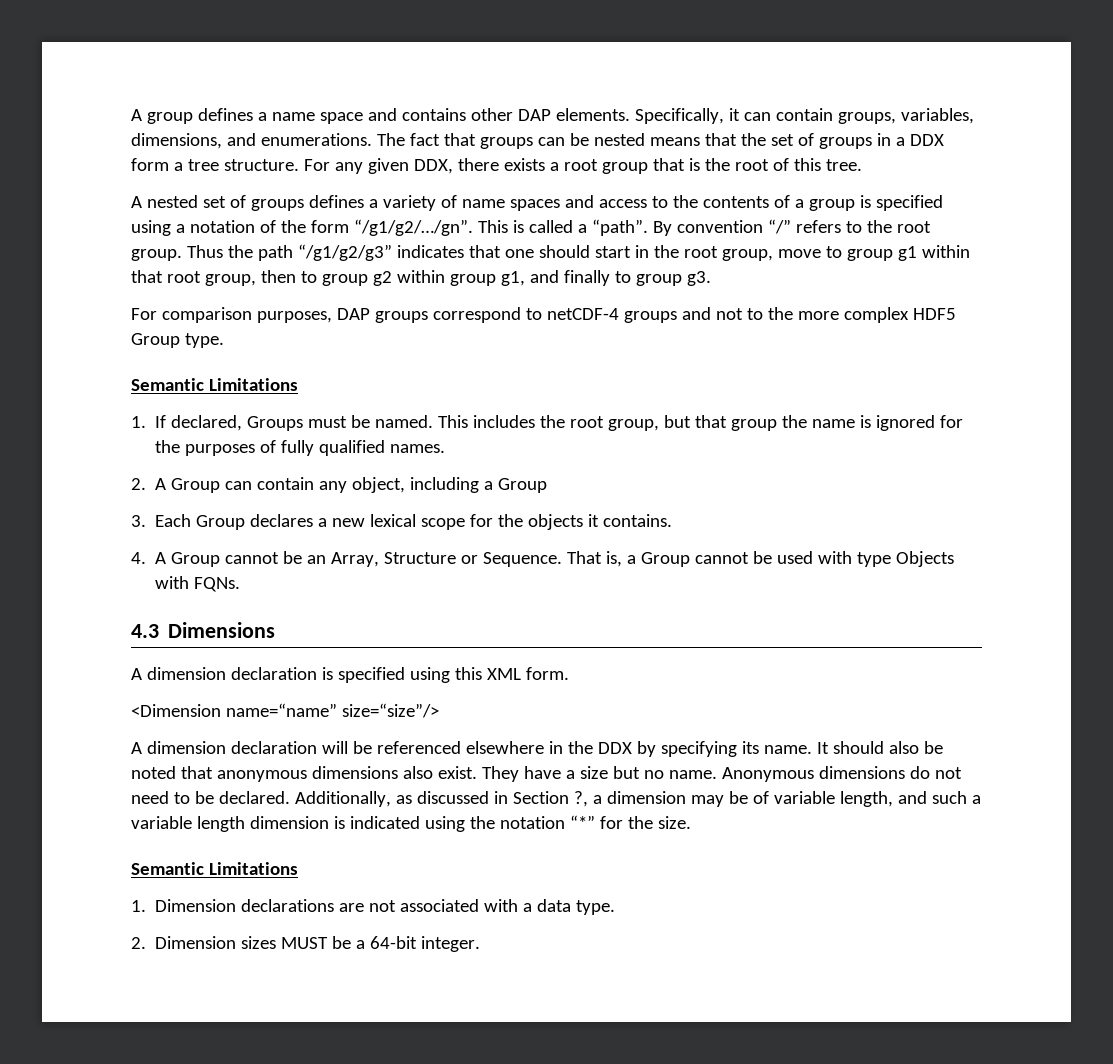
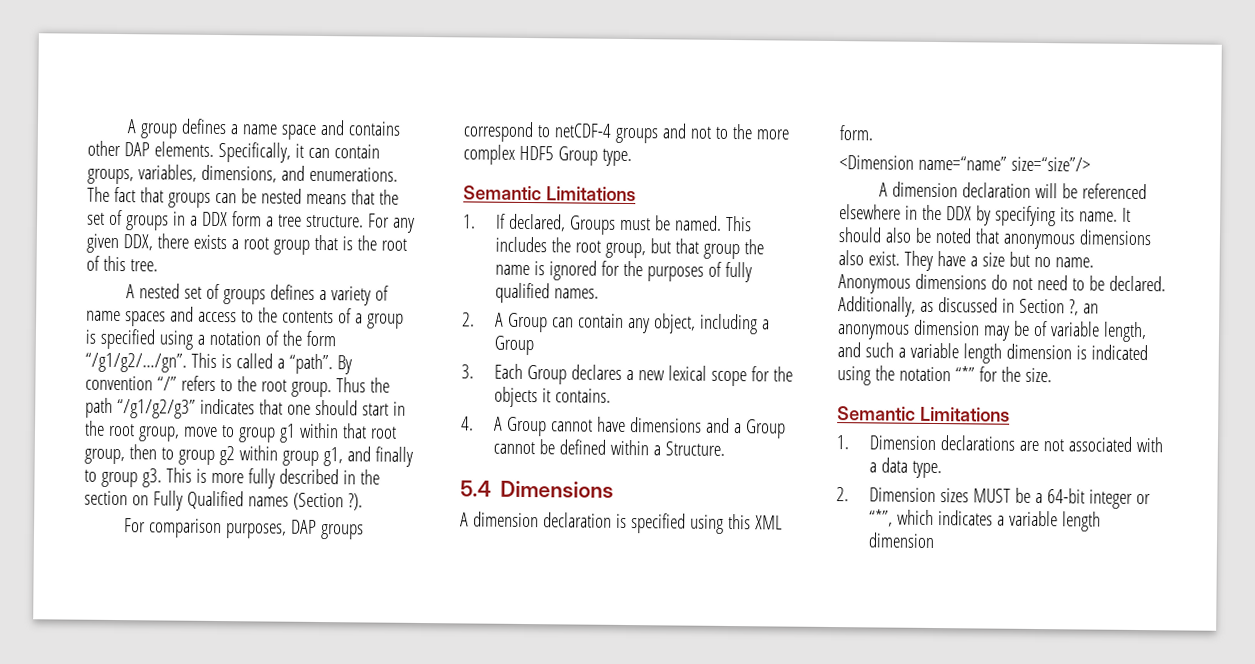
(711, 278) none -> [165,467,380,489] [84,490,363,511] This is more fully described in the section on Fully Qualified names (Section ?).
[283,551,955,567] [155,576,241,592] [131,624,159,638] be an Array, Structure or Sequence. That is, a Group cannot be used with type Objects with FQNs. // 4.3 -> [596,416,786,439] [492,439,725,456] [460,480,492,497] have dimensions and a Group cannot be defined within a Structure. // 5.4
[592,795,602,804] a -> [1082,303,1099,314] [837,324,910,340] an anonymous
[421,936,481,952] integer. -> [1088,489,1151,509] [868,509,1101,532] [867,532,935,549] integer or “*”, which indicates a variable length dimension

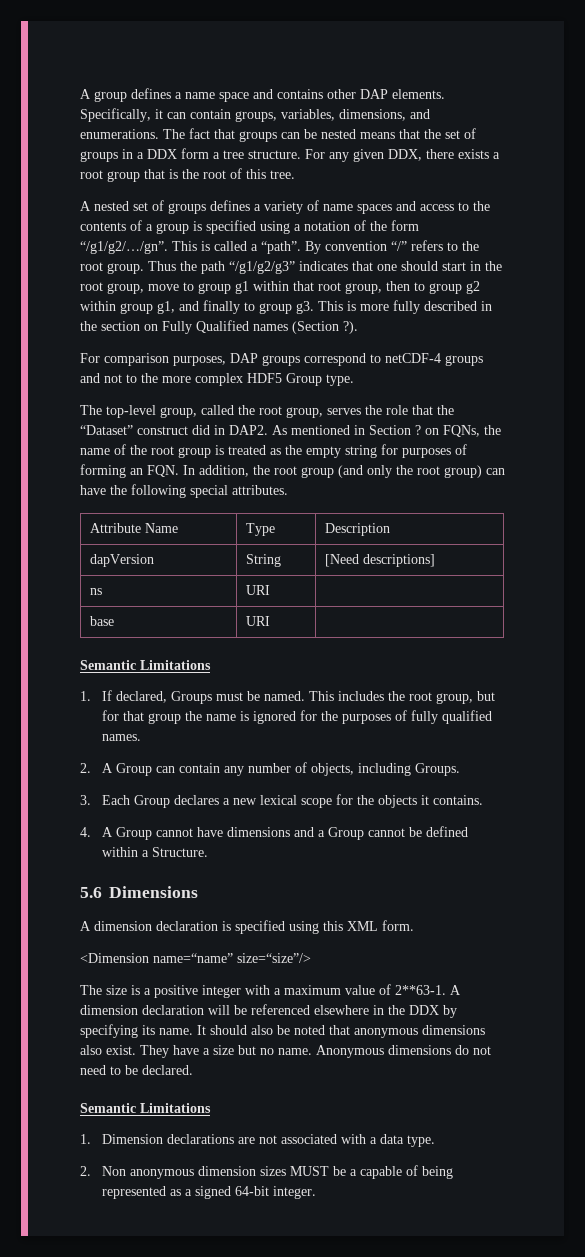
(632, 157) none -> [80,405,454,418] [80,425,501,437] [80,444,467,458] [80,464,505,478] [80,484,288,498] [89,523,178,533] [245,523,275,536] [324,523,390,536] [89,554,154,567] [245,554,281,567] [324,554,435,567] [89,588,102,595] [245,585,270,595] [89,616,114,626] [245,616,270,626] // The top-level group, called the root group, serves the role that the “Dataset” construct did in DAP2. As mentioned in Section ? on FQNs, the name of the root group is treated as the empty string for purposes of forming an FQN. In addition, the root group (and only the root group) can have the following special attributes. // Attribute Name | Type | Description // dapVersion | String | [Need descriptions] // ns | URI | // base | URI |
(671, 246) none -> [102,710,120,721] for
[652,313,770,335] [493,335,534,356] object, including a Group -> [248,762,461,776] number of objects, including Groups.
[460,480,492,497] 5.4 -> [80,887,102,898] 5.6
(1091, 164) none -> [80,984,446,998] The size is a positive integer with a maximum value of 2**63-1.
[838,296,1099,317] [837,319,1147,343] [837,342,1148,364] [837,365,1052,386] Additionally, as discussed in Section ?, an anonymous dimension may be of variable length, and such a variable length dimension is indicated using the notation “*” for the size. -> (193, 1070) none
[868,487,936,503] Dimension -> [102,1166,257,1179] Non anonymous dimension
[1046,488,1151,509] [868,509,1101,532] [867,532,935,549] 64-bit integer or “*”, which indicates a variable length dimension -> [360,1165,454,1179] [102,1186,317,1199] capable of being represented as a signed 64-bit integer.

